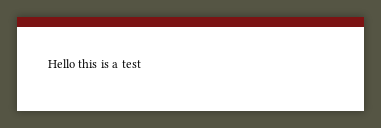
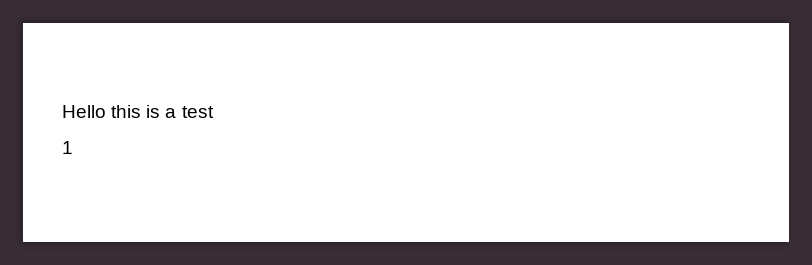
(141, 64) none -> [62,141,73,154] // 1

